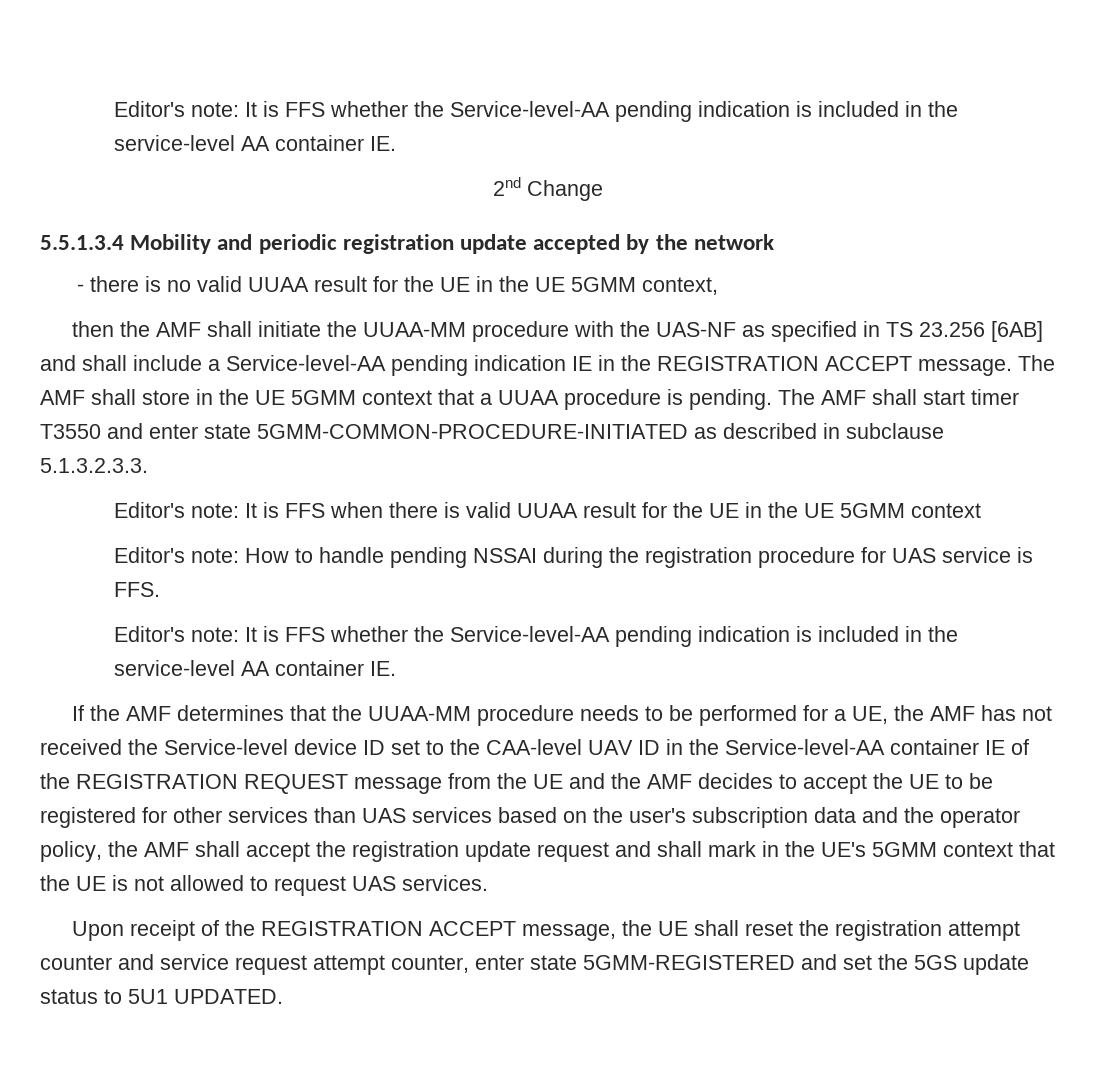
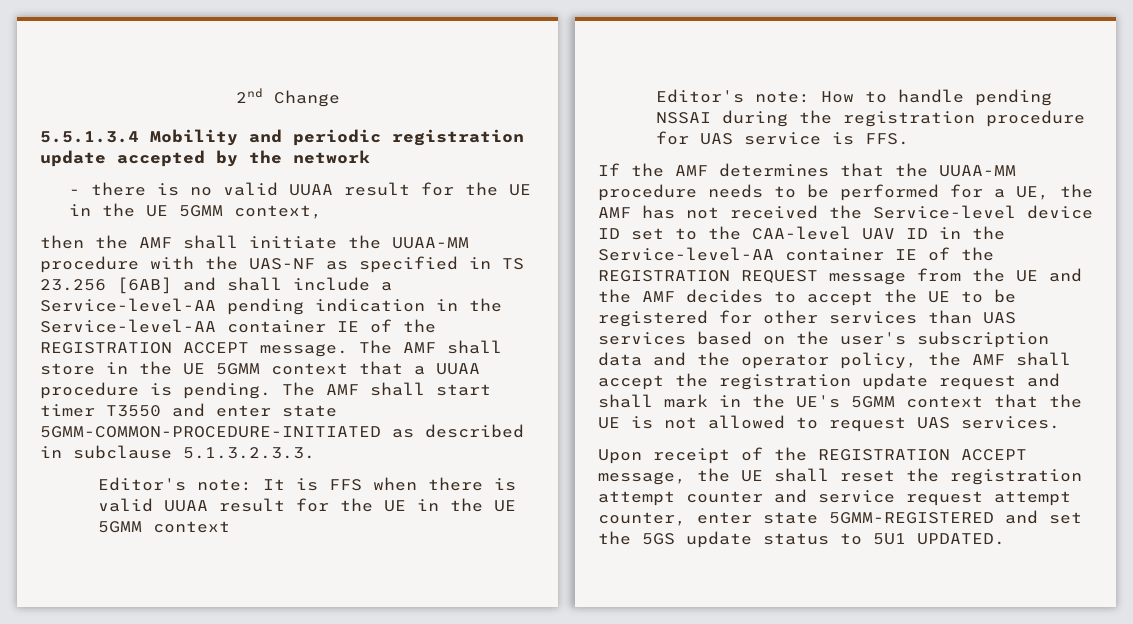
[113,101,958,122] [113,135,396,151] Editor's note: It is FFS whether the Service-level-AA pending indication is included in the service-level AA container IE. // -> (235, 95) none
[572,355,615,371] IE in -> [436,298,502,312] [40,319,392,333] in the Service-level-AA container IE of
[113,626,958,647] [113,660,396,676] // Editor's note: It is FFS whether the Service-level-AA pending indication is included in the service-level AA container IE. -> (910, 139) none

